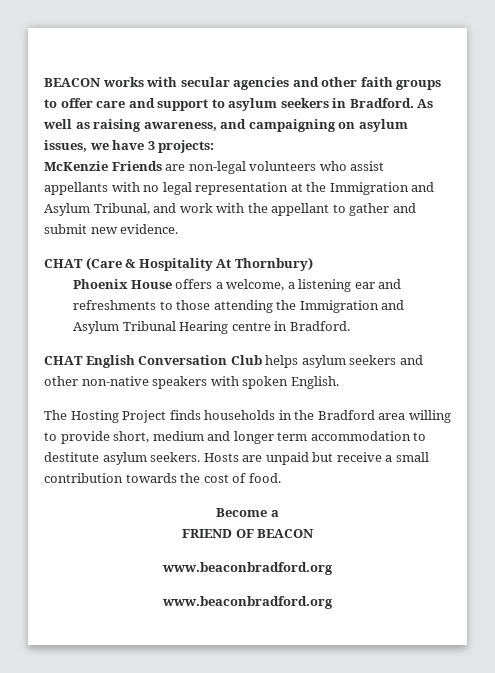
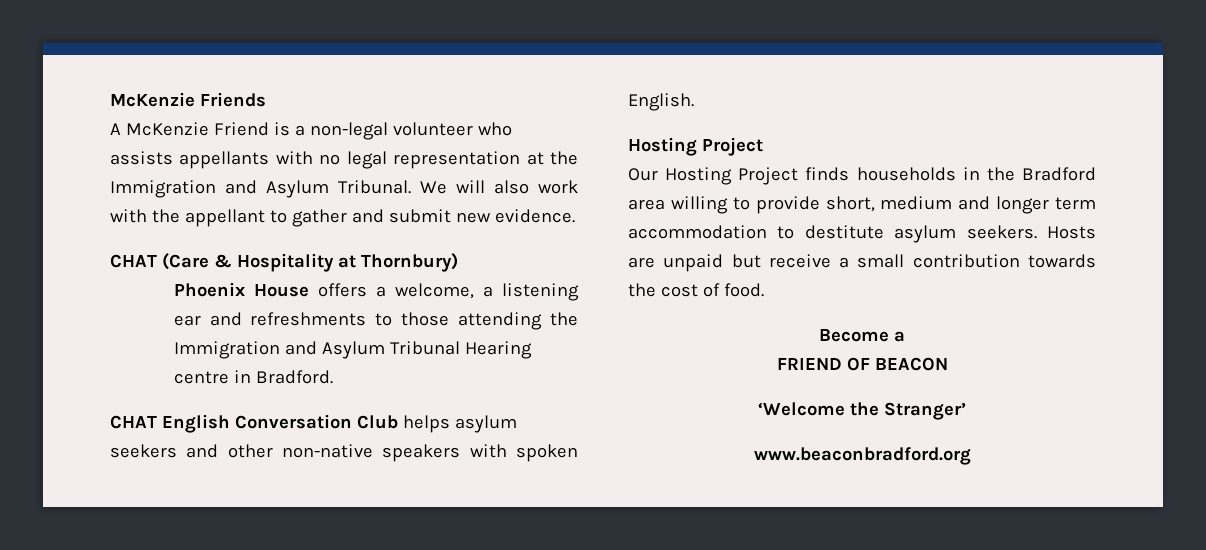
[44,77,442,90] [44,98,434,111] [43,119,408,132] [44,140,215,153] [44,161,385,174] BEACON works with secular agencies and other faith groups to offer care and support to asylum seekers in Bradford. As well as raising awareness, and campaigning on asylum issues, we have 3 projects: // McKenzie Friends are non-legal volunteers who assist -> [110,92,266,107] [110,122,512,140] [110,151,173,165] McKenzie Friends // A McKenzie Friend is a non-legal volunteer who assists
[93,203,177,215] Tribunal, and -> [338,180,529,194] Tribunal. We will also
[216,259,232,268] At -> [337,255,356,268] at
[44,410,67,420] The -> [628,137,763,156] [628,168,658,181] Hosting Project // Our
[162,562,333,575] www.beaconbradford.org -> [758,402,966,420] ‘Welcome the Stranger’

